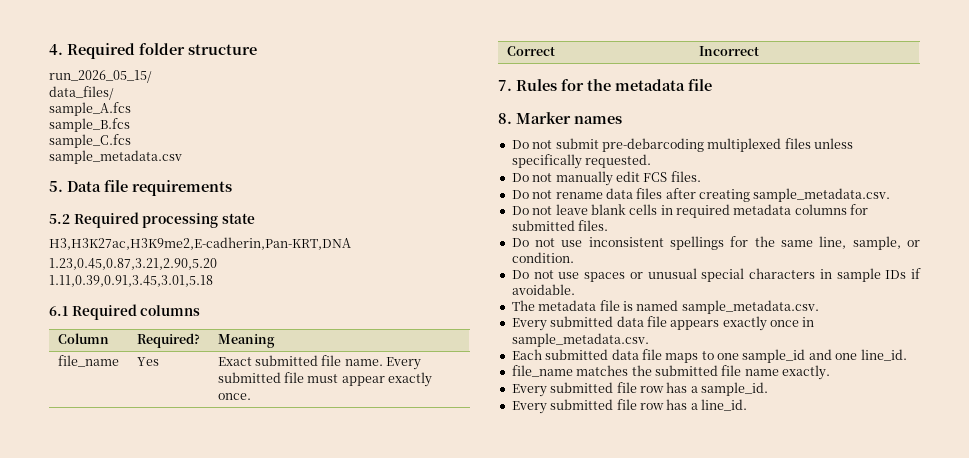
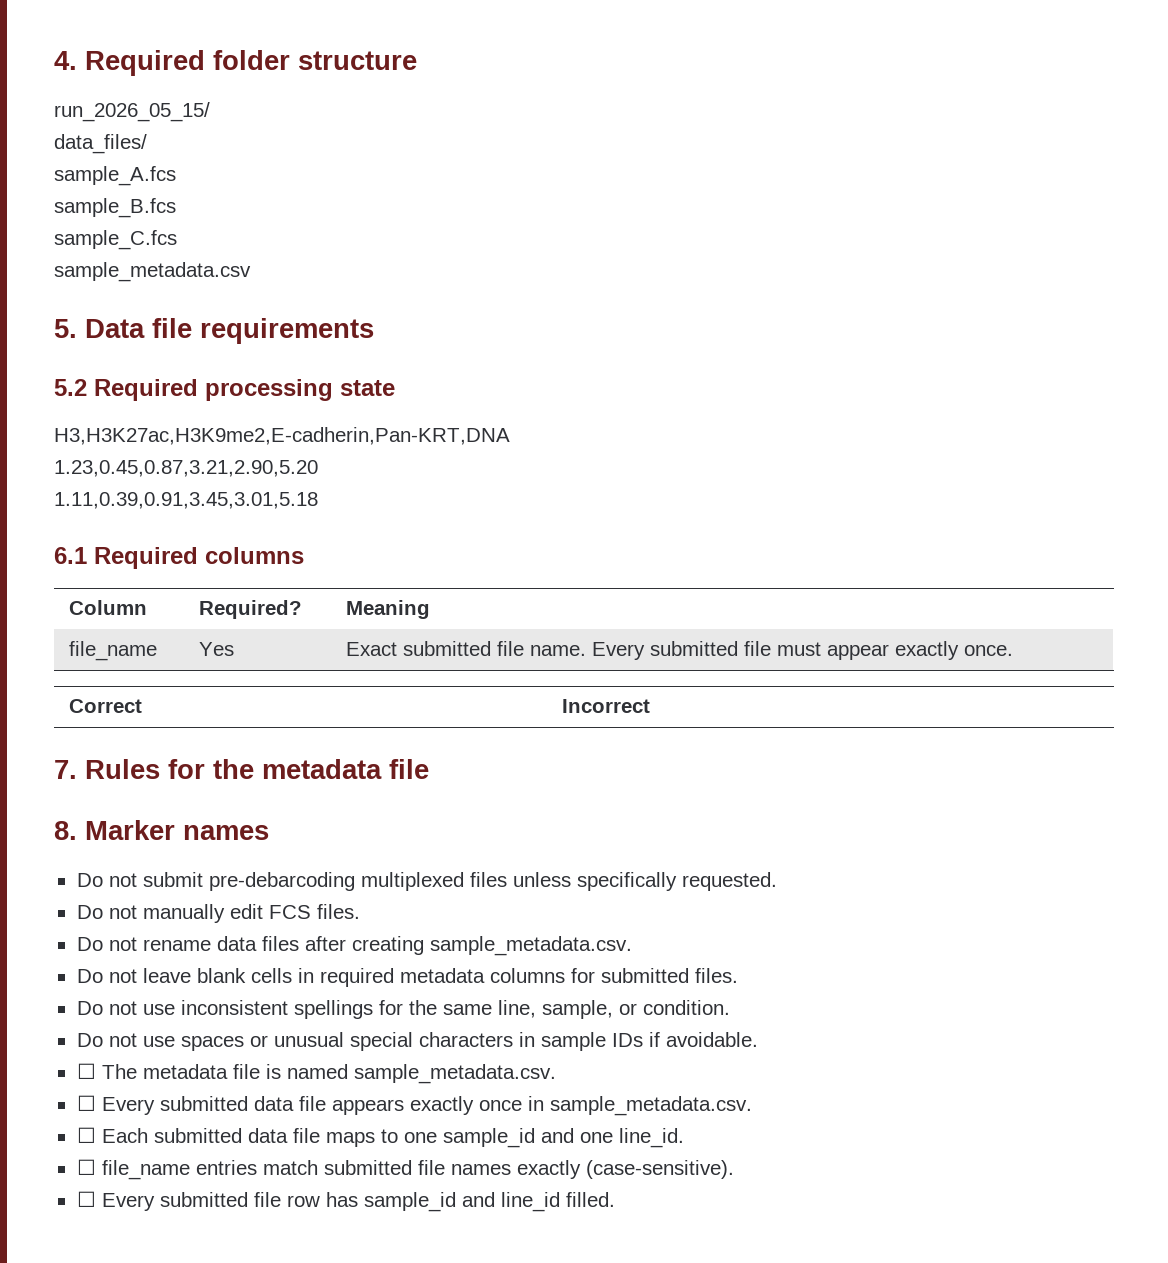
(575, 289) none -> [76,1063,96,1079] ☐
(819, 307) none -> [76,1095,96,1111] ☐
(649, 340) none -> [76,1127,96,1143] ☐
[511,365,830,380] [511,382,768,397] [511,399,747,414] file_name matches the submitted file name exactly. // Every submitted file row has a sample_id. // Every submitted file row has a line_id. -> [76,1159,734,1180] [76,1191,615,1212] ☐ file_name entries match submitted file names exactly (case-sensitive). // ☐ Every submitted file row has sample_id and line_id filled.

